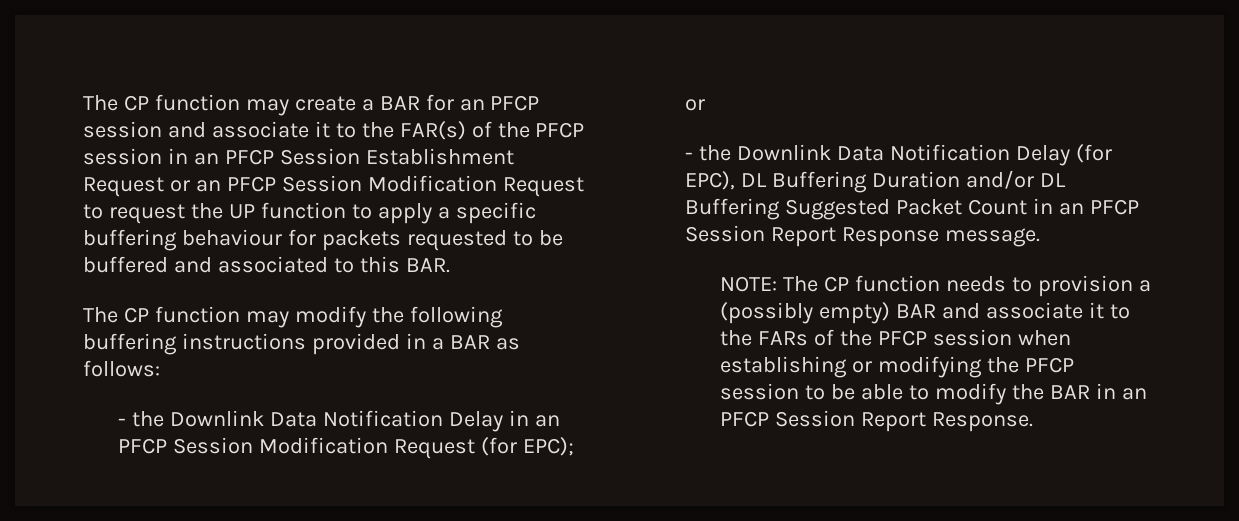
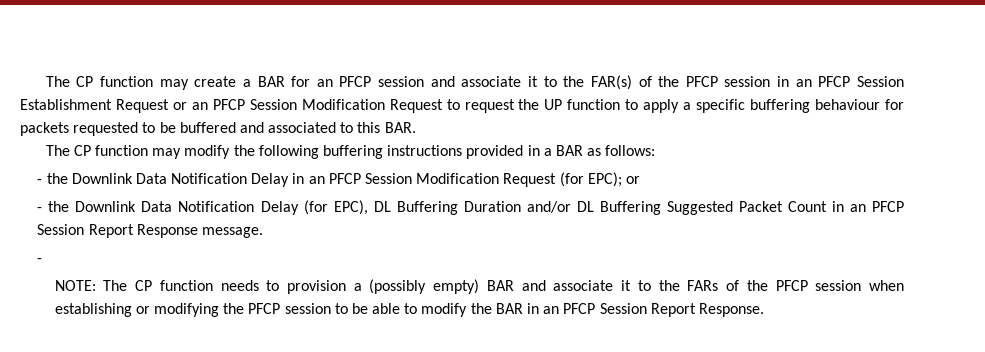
(1040, 237) none -> [37,258,43,263] // -

